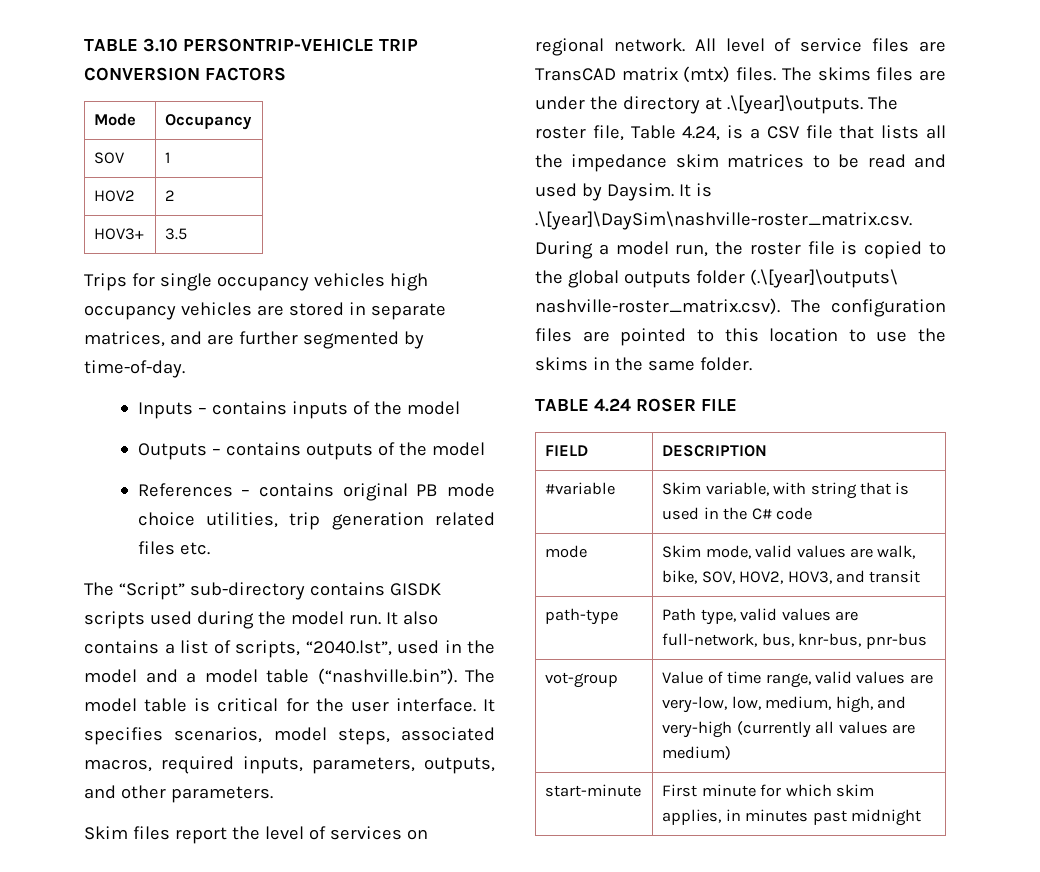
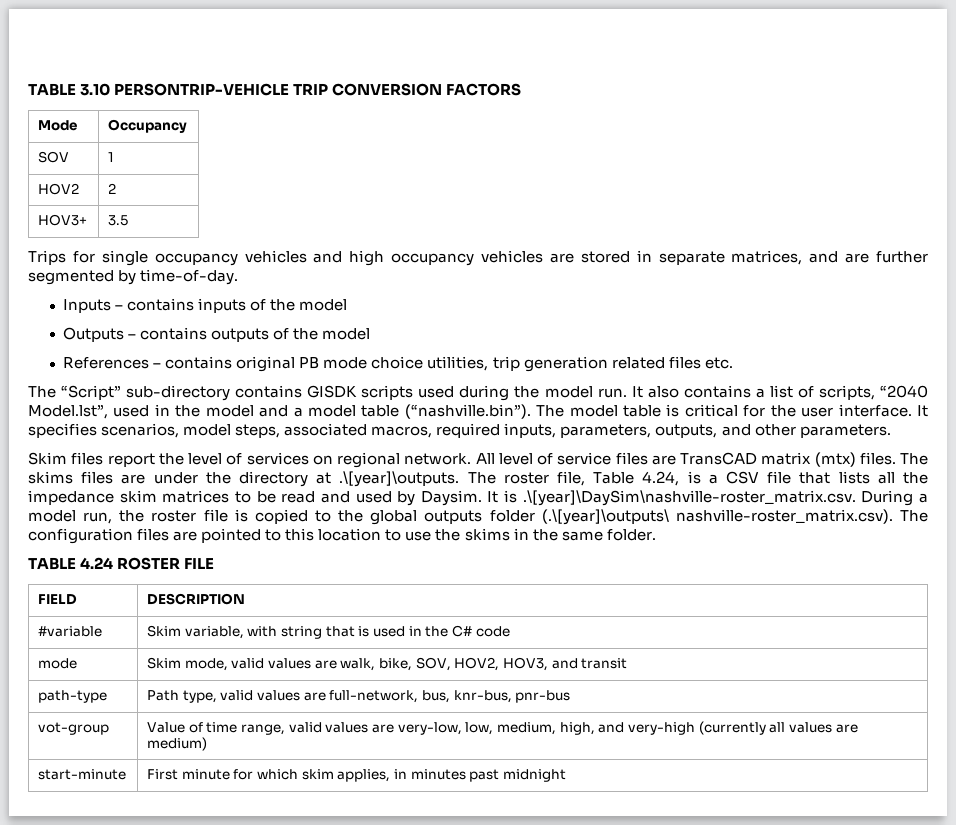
(385, 280) none -> [313,251,343,263] and
[305,640,392,656] “2040.lst”, -> [879,385,928,398] [28,404,108,419] “2040 Model.lst”,
[635,398,696,412] ROSER -> [117,557,181,570] ROSTER

